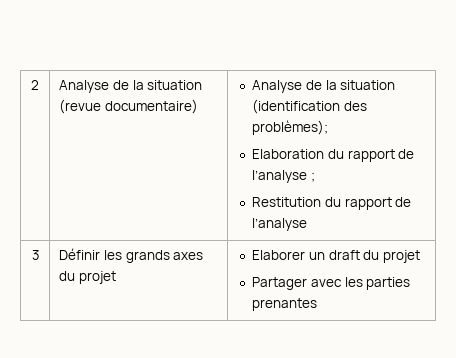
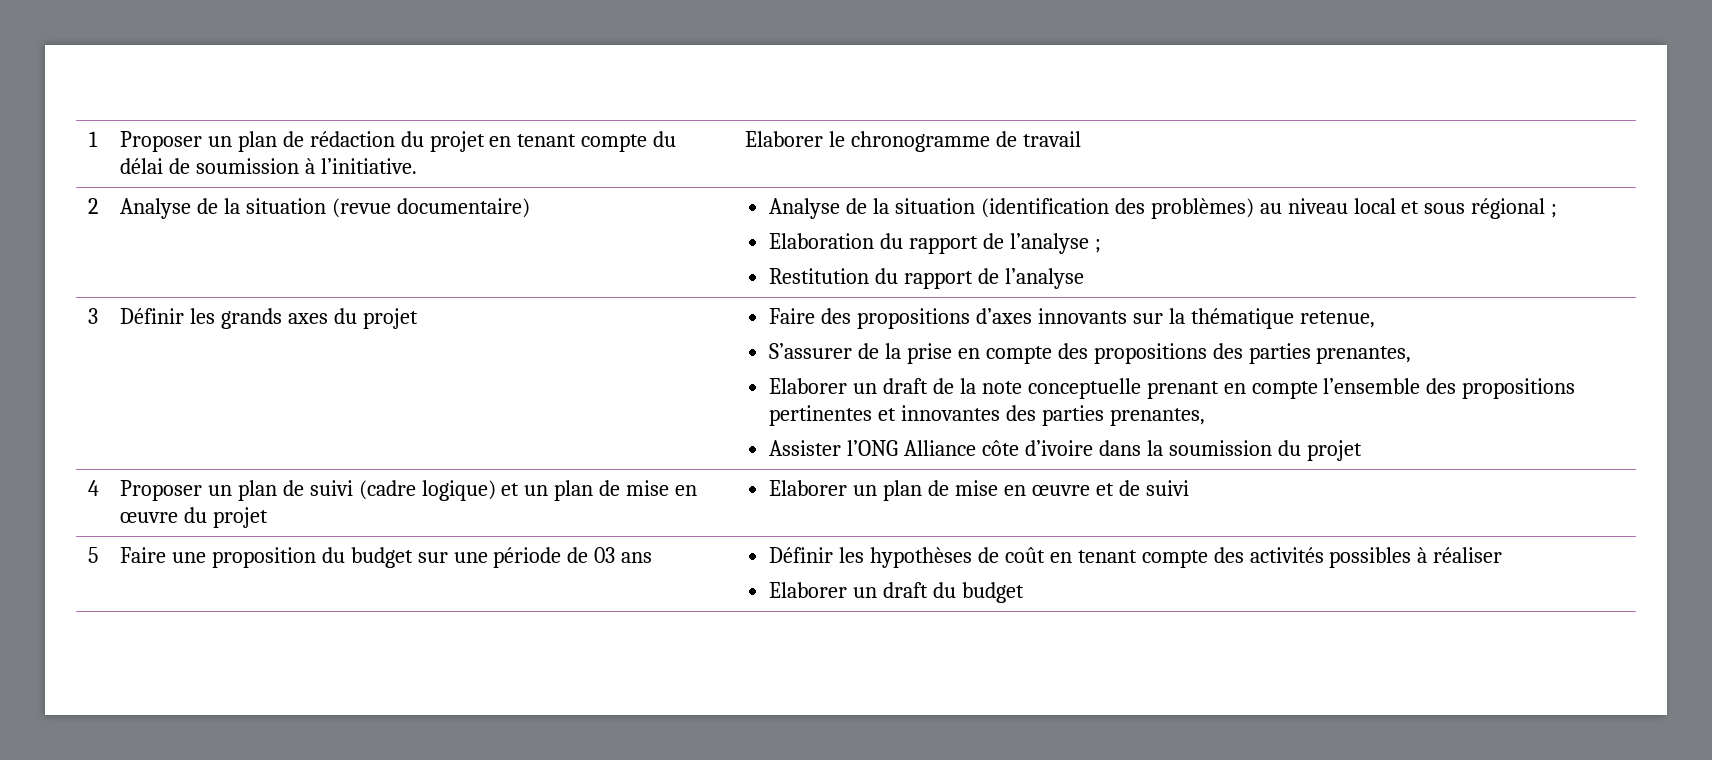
(31, 85) none -> [89,131,98,147] [119,131,677,152] [119,158,417,174] [744,131,1081,152] 1 | Proposer un plan de rédaction du projet en tenant compte du délai de soumission à l’initiative. | Elaborer le chronogramme de travail //
[252,120,329,135] problèmes); -> [1150,198,1558,219] problèmes) au niveau local et sous régional ;
[252,250,420,263] [252,277,411,290] [252,298,318,311] Elaborer un draft du projet // Partager avec les parties prenantes -> [769,308,1375,329] [769,343,1412,364] [769,378,1576,399] [769,405,1205,426] [769,440,1362,461] [87,480,99,496] [119,480,698,501] [119,507,268,528] [769,480,1189,501] [88,547,98,563] [119,547,653,568] [769,547,1503,568] [769,582,1024,603] Faire des propositions d’axes innovants sur la thématique retenue, // S’assurer de la prise en compte des propositions des parties prenantes, // Elaborer un draft de la note conceptuelle prenant en compte l’ensemble des propositions pertinentes et innovantes des parties prenantes, // Assister l’ONG Alliance côte d’ivoire dans la soumission du projet // 4 | Proposer un plan de suivi (cadre logique) et un plan de mise en œuvre du projet | Elaborer un plan de mise en œuvre et de suivi // 5 | Faire une proposition du budget sur une période de 03 ans | Définir les hypothèses de coût en tenant compte des activités possibles à réaliser // Elaborer un draft du budget

